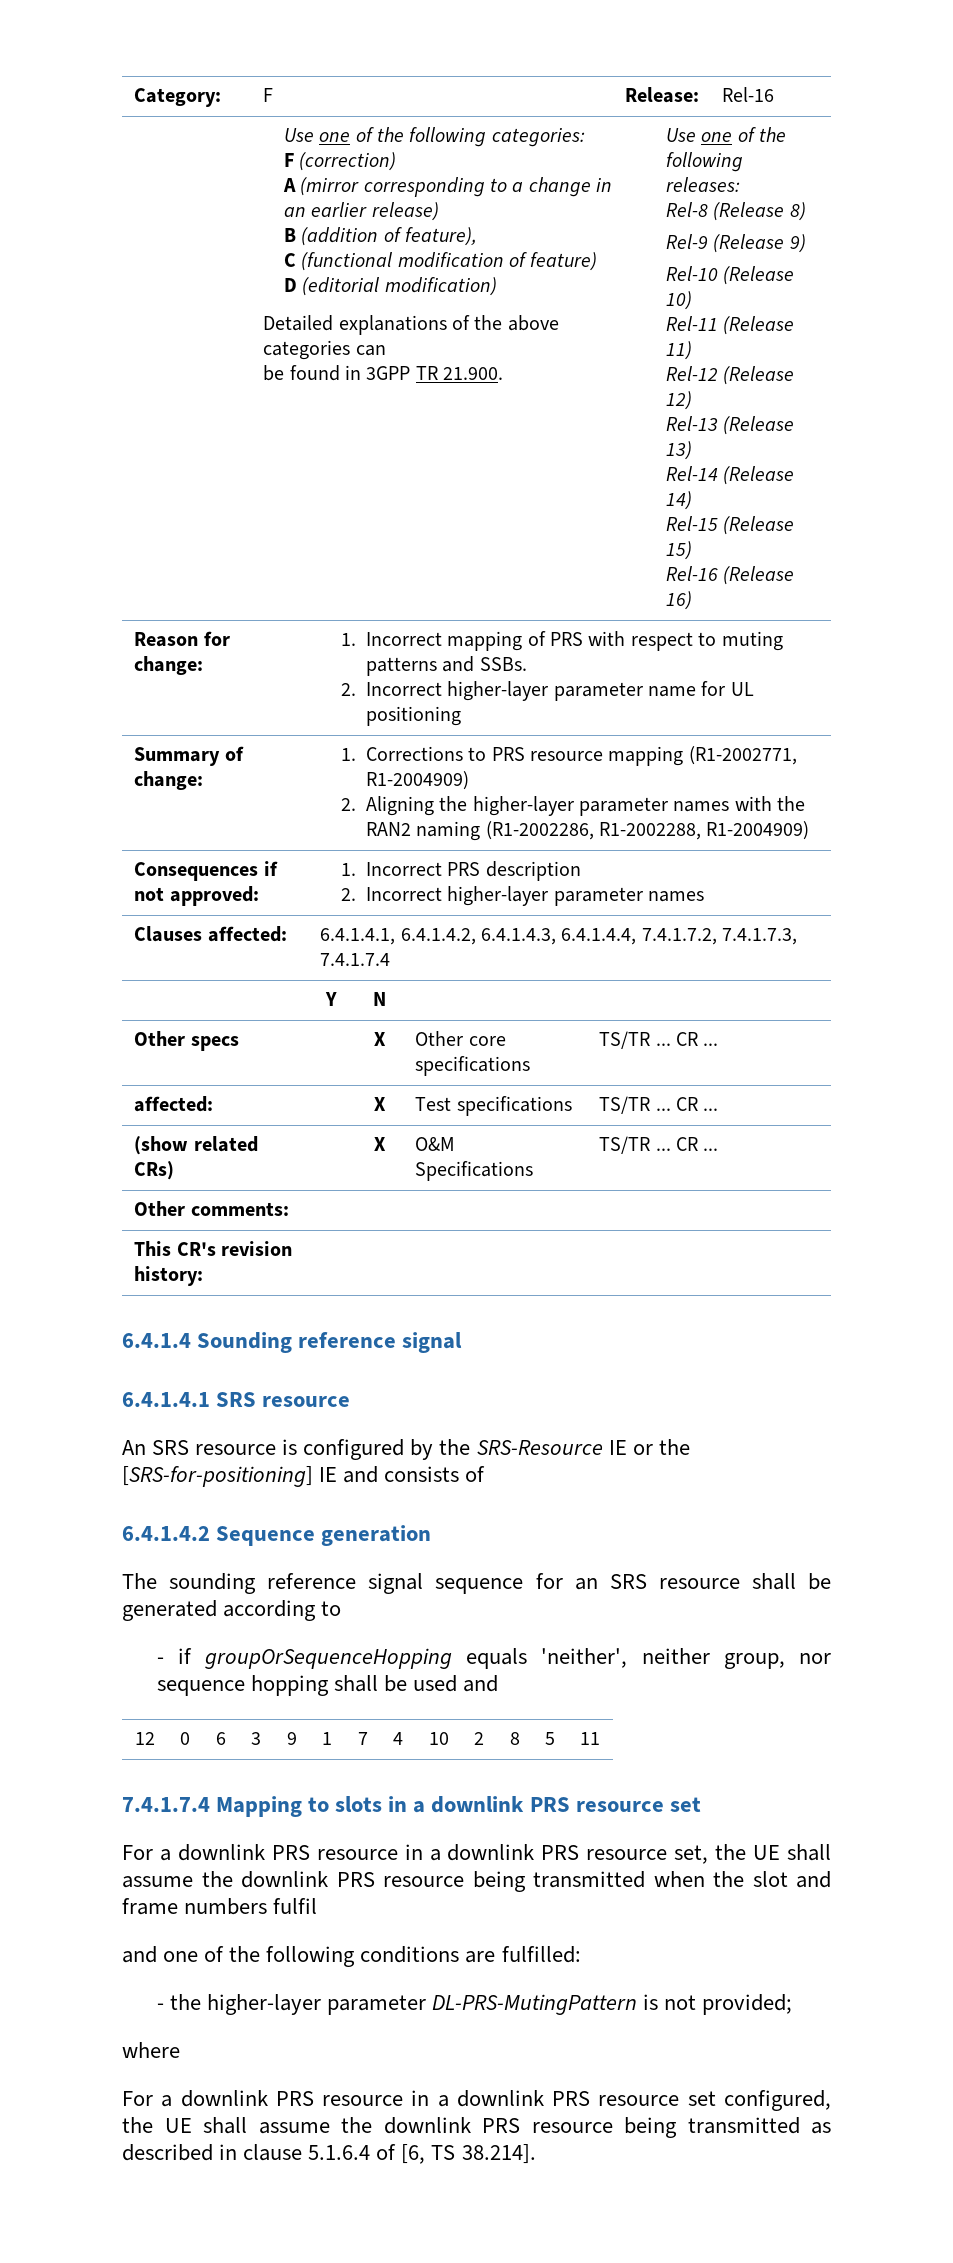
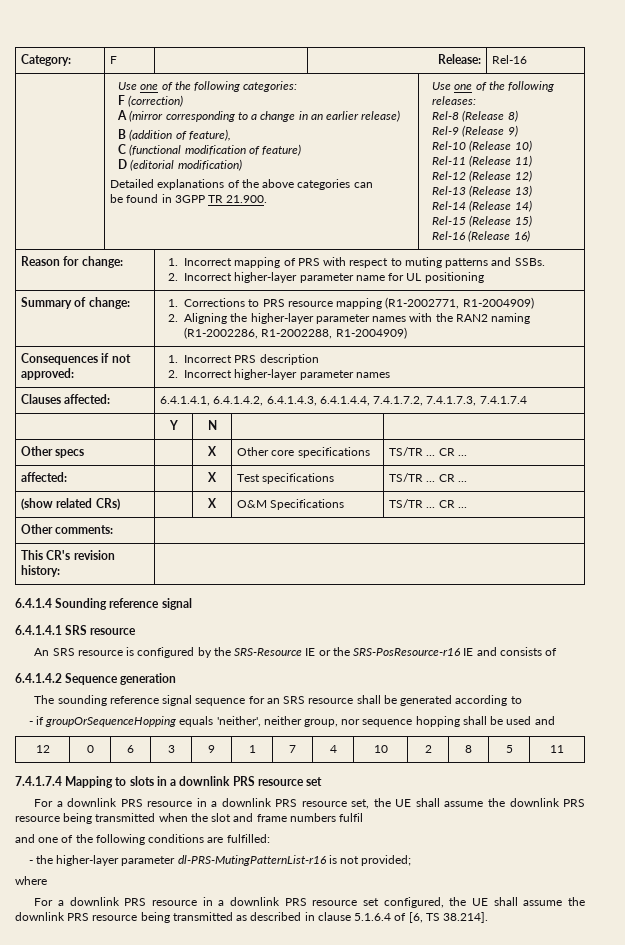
[122,1466,313,1487] [SRS-for-positioning] -> [353,648,462,656] SRS-PosResource-r16
[431,1994,637,2015] DL-PRS-MutingPattern -> [177,855,327,866] dl-PRS-MutingPatternList-r16

